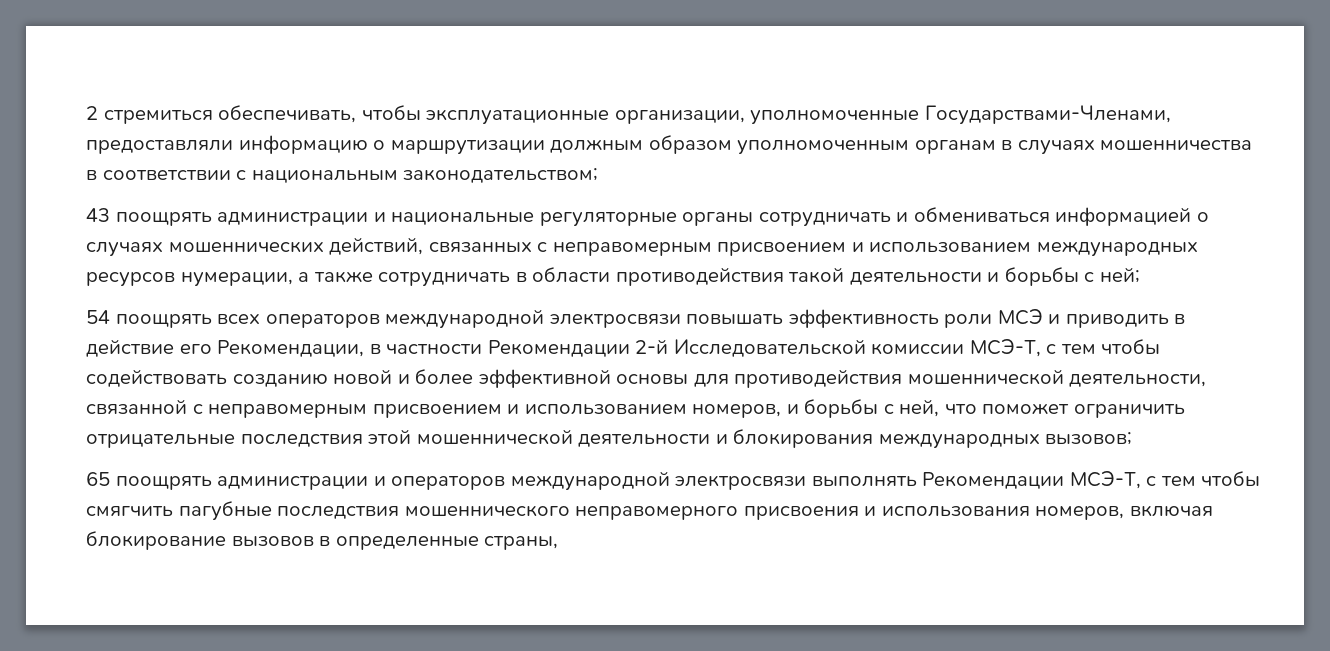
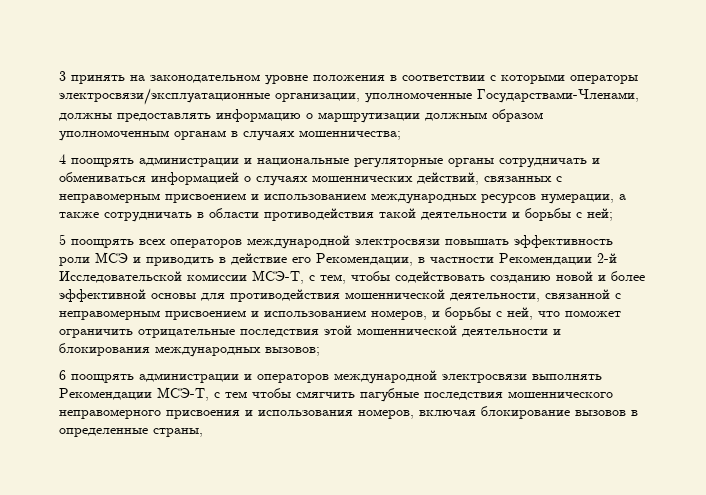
[86,105,610,125] 2 стремиться обеспечивать, чтобы эксплуатационные -> [59,71,638,85] [59,88,270,105] 3 принять на законодательном уровне положения в соответствии с которыми операторы электросвязи/эксплуатационные
[86,140,233,154] предоставляли -> [59,113,211,122] должны предоставлять
[1100,140,1253,150] [86,168,599,183] [86,208,110,222] мошенничества в соответствии с национальным законодательством; // 43 -> [299,130,401,140] [59,154,66,164] мошенничества; // 4
[86,310,110,324] 54 -> [59,234,66,245] 5
[1060,344,1096,354] тем -> [320,274,346,284] тем,
[86,472,110,486] 65 -> [59,370,66,380] 6

